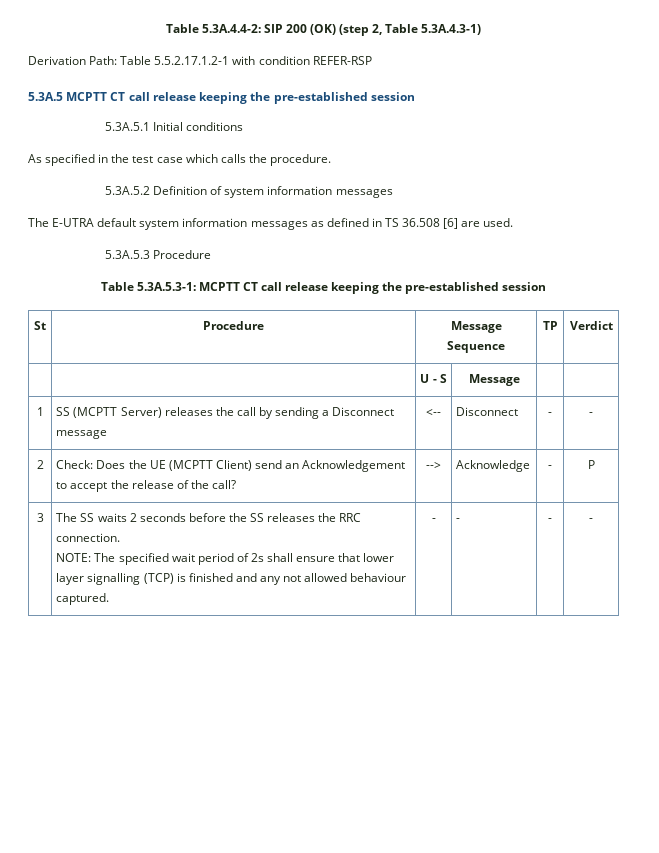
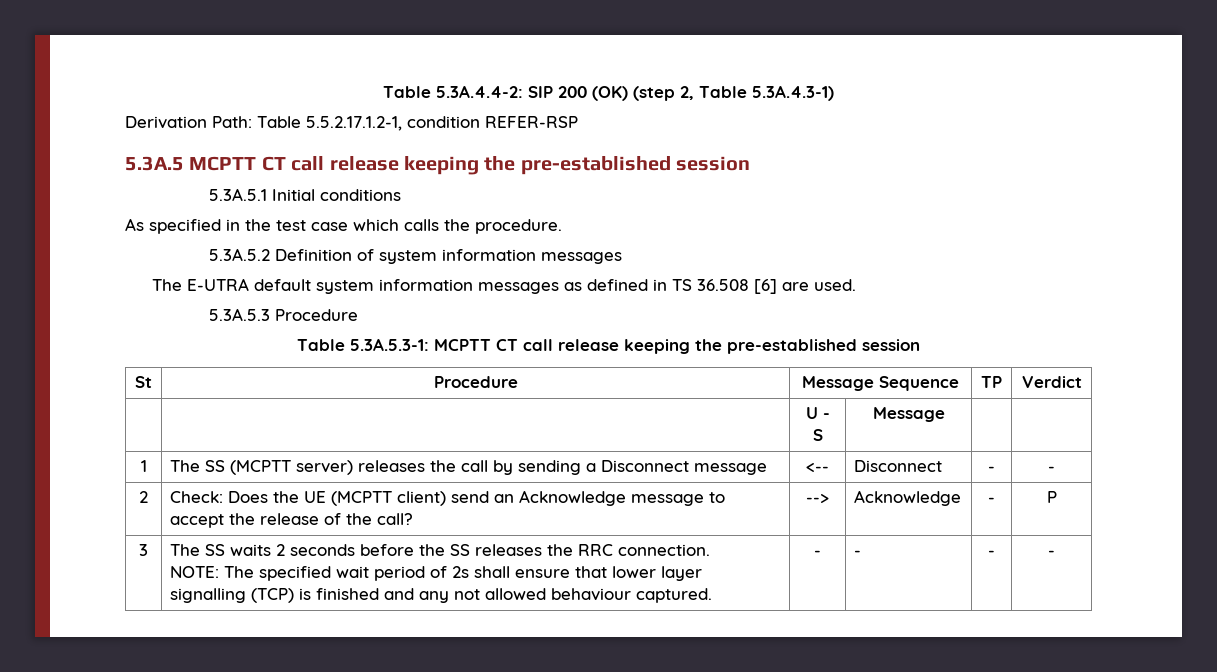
[154,56,256,65] 5.5.2.17.1.2-1 with -> [306,116,402,131] 5.5.2.17.1.2-1,
(44, 411) none -> [170,460,201,472] The
[120,407,162,418] Server) -> [296,460,354,475] server)
[215,460,252,471] Client) -> [397,491,447,506] client)
[302,460,406,472] Acknowledgement -> [519,490,705,506] Acknowledge message

